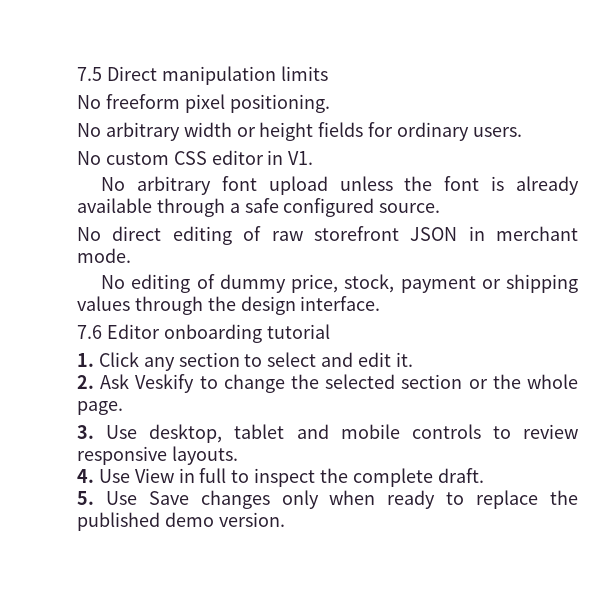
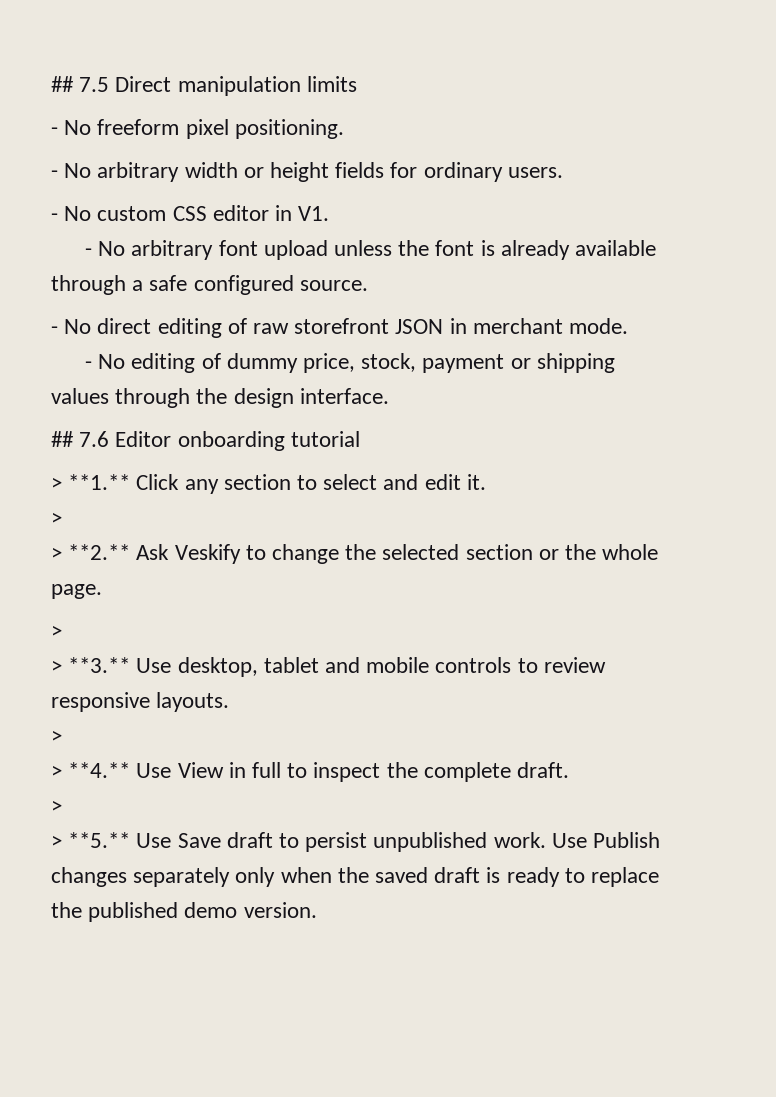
(77, 74) none -> [51,76,74,92] ##
(328, 73) none -> [51,127,58,135] -
(330, 103) none -> [51,170,58,178] -
(522, 132) none -> [51,213,58,221] -
(314, 158) none -> [85,248,93,256] -
(441, 208) none -> [51,326,58,334] -
(131, 255) none -> [85,361,93,369] -
(381, 303) none -> [51,431,74,447] ##
[77,353,94,367] 1. -> [51,474,131,490] > **1.**
[77,375,94,389] 2. -> [51,512,62,525] [51,544,131,560] > // > **2.**
[77,425,94,439] 3. -> [51,625,62,638] [51,657,131,673] > // > **3.**
[77,469,94,483] 4. -> [51,730,62,743] [51,762,131,778] > // > **4.**
[77,490,376,509] 5. Use Save changes only when -> [51,800,62,813] [51,832,661,852] [51,867,501,887] > // > **5.** Use Save draft to persist unpublished work. Use Publish changes separately only when the saved draft is

